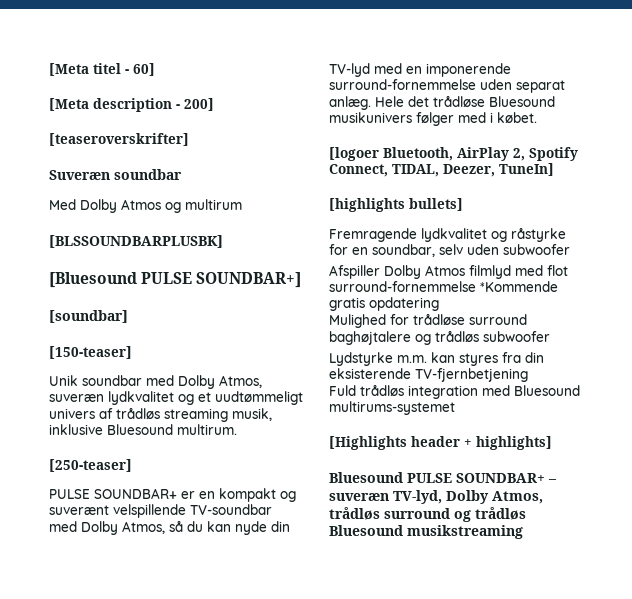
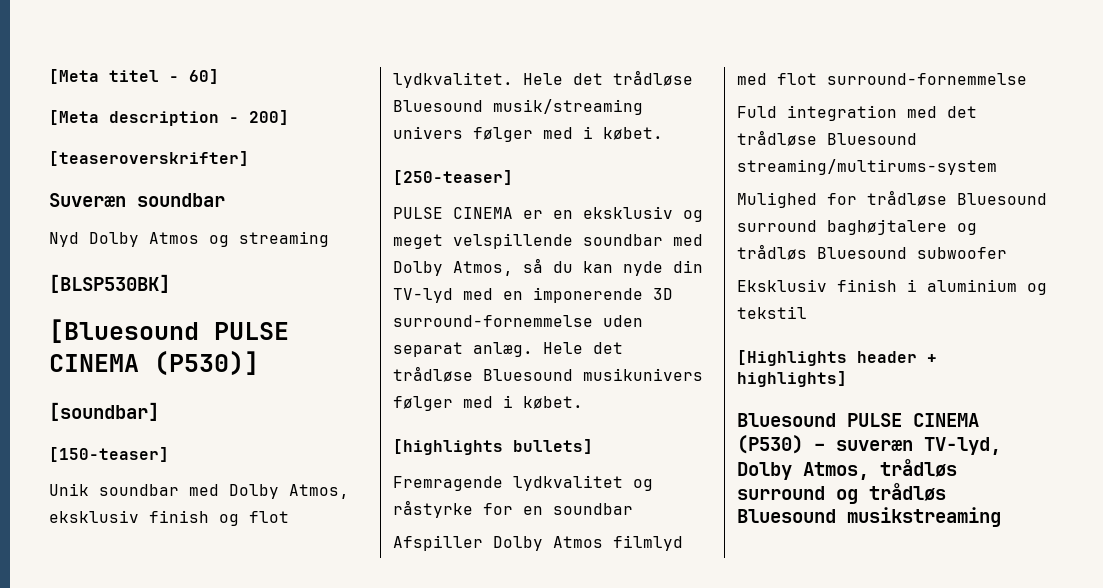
[49,199,76,210] Med -> [49,232,79,247] Nyd
[185,199,242,210] [49,235,223,248] multirum // [BLSSOUNDBARPLUSBK] -> [239,231,329,247] [49,274,170,293] streaming // [BLSP530BK]
[196,272,302,288] SOUNDBAR+] -> [49,351,259,375] CINEMA (P530)]
[49,391,303,405] [49,407,272,422] [49,424,237,435] suveræn lydkvalitet og et uudtømmeligt univers af trådløs streaming musik, inklusive Bluesound multirum. -> [49,510,289,526] [393,70,693,88] [393,99,643,115] [393,126,663,142] eksklusiv finish og flot lydkvalitet. Hele det trådløse Bluesound musik/streaming univers følger med i købet.
[94,488,177,499] SOUNDBAR+ -> [453,207,513,219] CINEMA
[219,488,296,502] [49,504,272,518] kompakt og suverænt velspillende TV-soundbar -> [583,206,703,222] [393,233,663,249] eksklusiv og meget velspillende soundbar
(511, 70) none -> [653,288,673,300] 3D
[329,147,578,161] [329,163,554,177] // [logoer Bluetooth, AirPlay 2, Spotify Connect, TIDAL, Deezer, TuneIn] -> (583, 402) none
[372,244,570,257] soundbar, selv uden subwoofer -> [553,503,633,515] soundbar
[480,281,558,292] [329,297,439,311] *Kommende gratis opdatering -> [737,105,977,121] [737,130,917,146] [737,159,997,175] // Fuld integration med det trådløse Bluesound streaming/multirums-system
(465, 319) none -> [957,193,1047,205] Bluesound
[483,331,550,342] [329,352,544,366] [329,368,528,382] [329,384,580,399] [329,401,455,415] subwoofer // Lydstyrke m.m. kan styres fra din eksisterende TV-fjernbetjening // Fuld trådløs integration med Bluesound multirums-systemet -> [817,247,1007,259] [737,279,1047,295] [737,306,807,319] Bluesound subwoofer // Eksklusiv finish i aluminium og tekstil
[456,473,545,483] SOUNDBAR+ -> [913,413,979,427] [737,435,803,454] CINEMA (P530)

